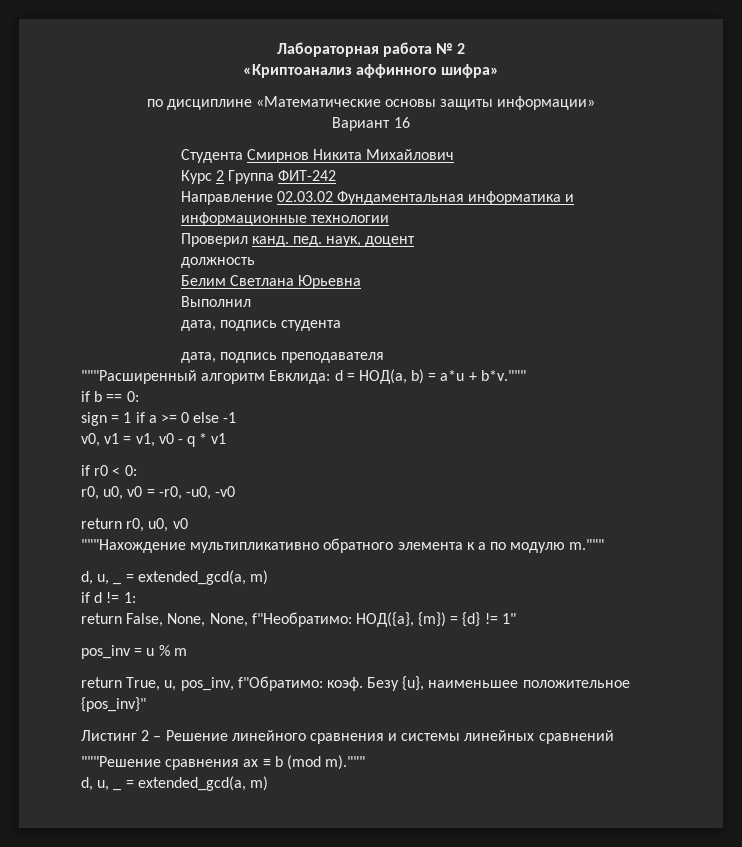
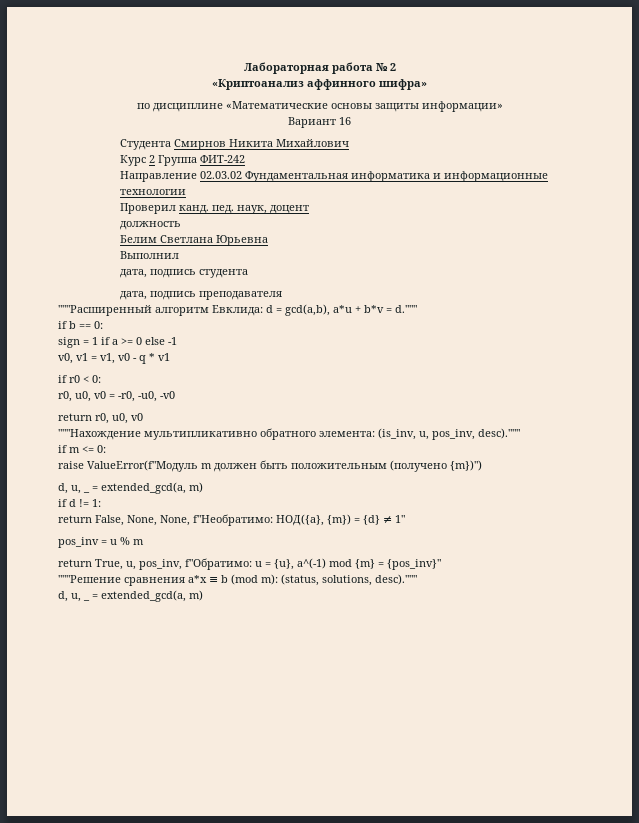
[358,369,526,384] НОД(a, b) = a*u + b*v.""" -> [285,304,417,316] gcd(a,b), a*u + b*v = d."""
[397,539,605,553] элемента к a по модулю m.""" -> [319,428,520,440] [58,445,106,453] [58,460,482,472] элемента: (is_inv, u, pos_inv, desc).""" // if m <= 0: // raise ValueError(f"Модуль m должен быть положительным (получено {m})")
[484,613,498,624] != -> [383,516,392,523] ≠
[326,676,630,691] [81,697,146,712] [81,730,614,744] коэф. Безу {u}, наименьшее положительное {pos_inv}" // Листинг 2 – Решение линейного сравнения и системы линейных сравнений -> [255,558,441,570] u = {u}, a^(-1) mod {m} = {pos_inv}"
[243,759,259,767] ax -> [188,575,207,583] a*x
[325,755,366,770] m).""" -> [261,574,417,586] m): (status, solutions, desc)."""

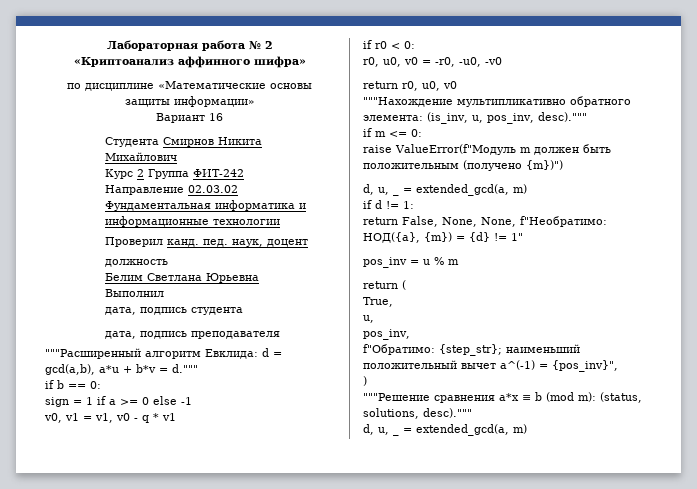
[383,516,392,523] ≠ -> [494,233,507,241] !=
(92, 563) none -> [402,280,406,290] ( //
[126,558,441,570] u, pos_inv, f"Обратимо: u = {u}, a^(-1) mod {m} = {pos_inv}" -> [363,315,374,323] [363,329,410,340] [363,344,580,356] [363,360,618,372] [363,376,367,386] // u, // pos_inv, // f"Обратимо: {step_str}; наименьший положительный вычет a^(-1) = {pos_inv}", // )

